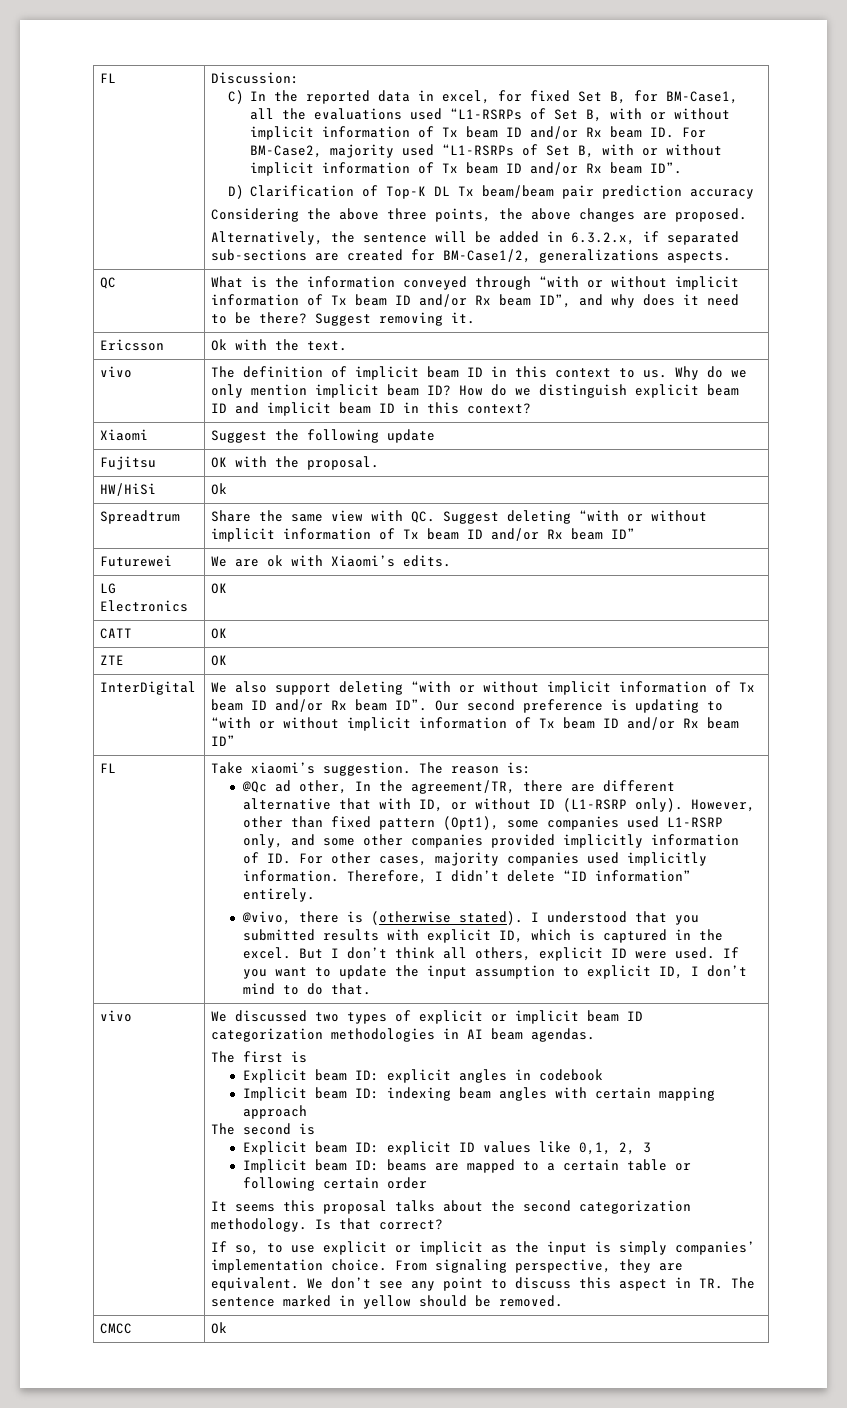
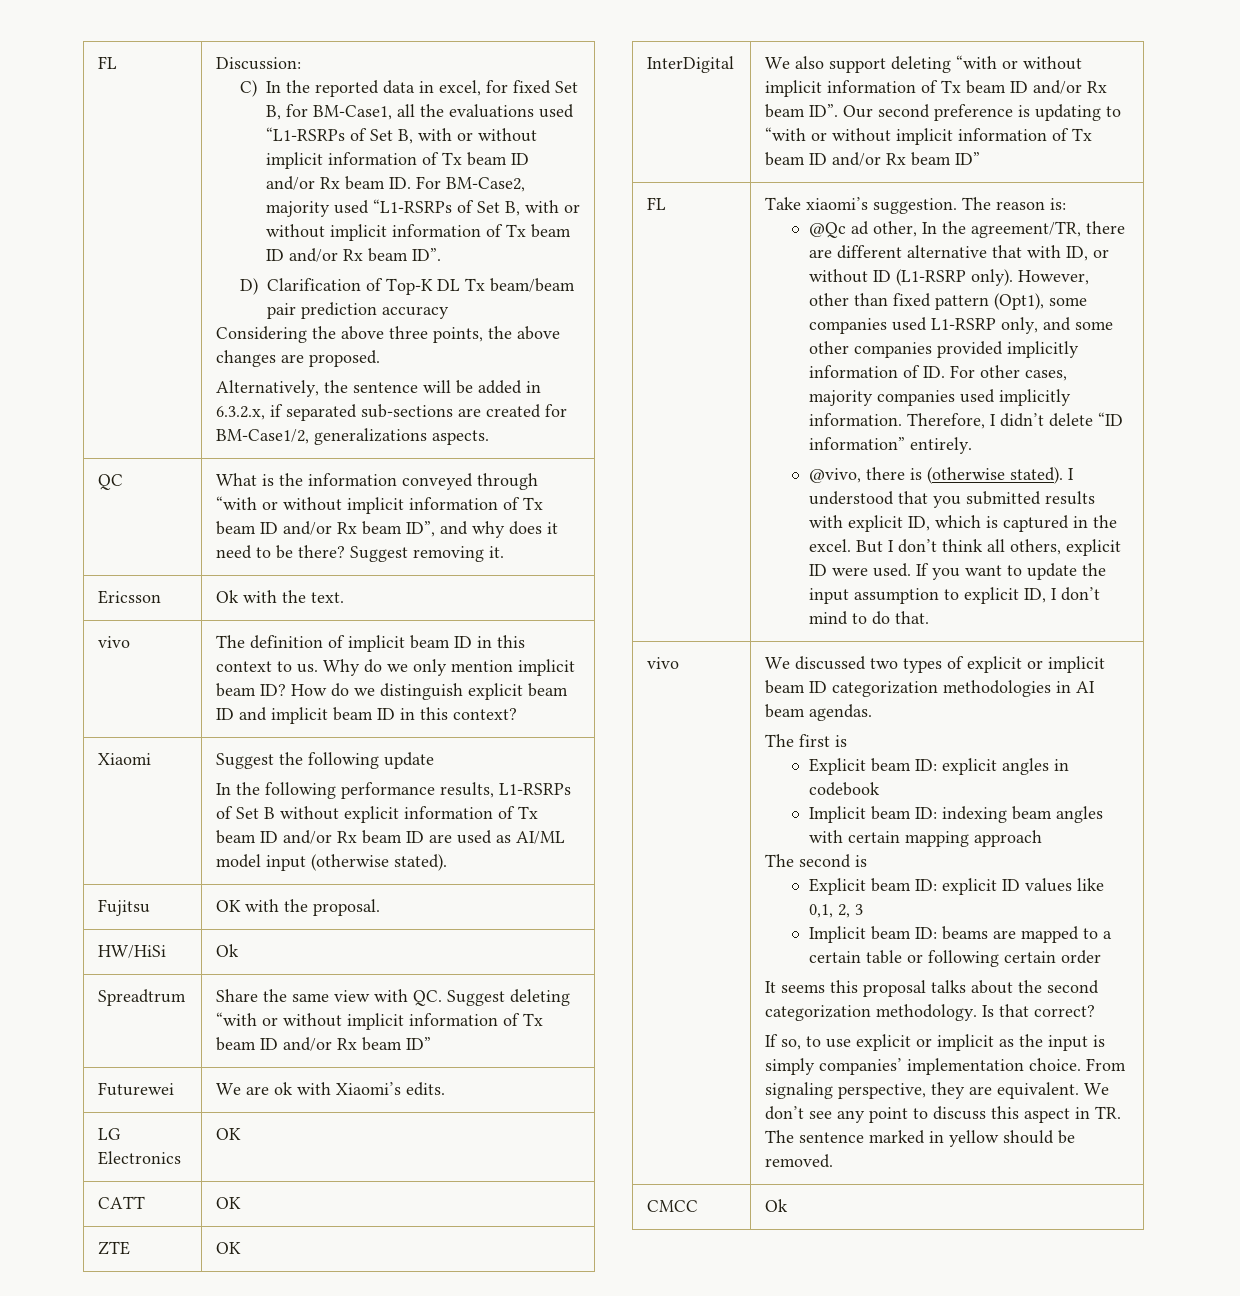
(435, 436) none -> [216,782,572,799] [216,806,539,823] [216,830,566,844] [216,854,448,871] // In the following performance results, L1-RSRPs of Set B without explicit information of Tx beam ID and/or Rx beam ID are used as AI/ML model input (otherwise stated).

